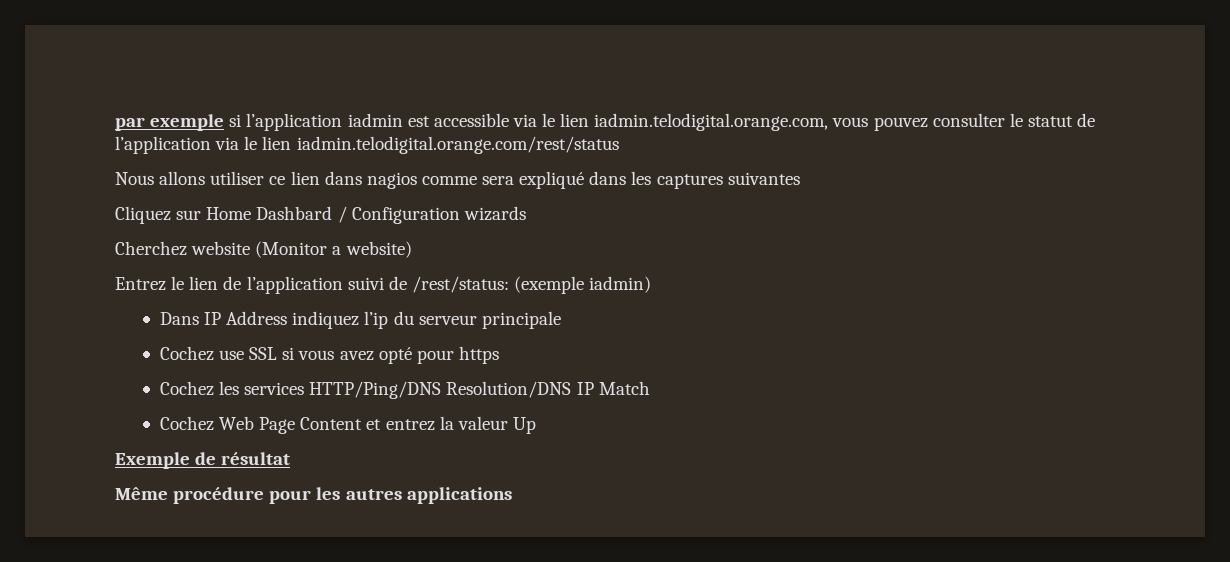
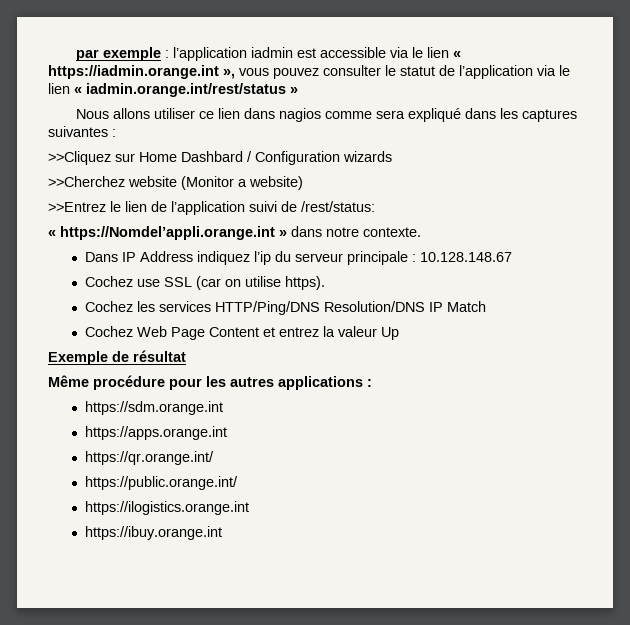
[229,114,242,127] si -> [164,50,169,58] :
[594,113,829,131] iadmin.telodigital.orange.com, -> [452,51,461,58] [48,65,235,79] « https://iadmin.orange.int »,
[296,136,619,154] iadmin.telodigital.orange.com/rest/status -> [74,83,298,97] « iadmin.orange.int/rest/status »
[115,206,171,224] // Cliquez -> [112,129,116,137] [48,151,111,165] : // >>Cliquez
[115,241,187,256] Cherchez -> [48,176,125,187] >>Cherchez
[115,277,166,291] Entrez -> [48,202,106,212] >>Entrez
[514,276,652,294] (exemple iadmin) -> [48,226,421,240] // « https://Nomdel’appli.orange.int » dans notre contexte.
(561, 320) none -> [411,252,512,262] : 10.128.148.67
[282,346,500,364] si vous avez opté pour https -> [195,276,325,290] (car on utilise https).
(512, 495) none -> [367,379,372,387] [84,401,223,415] [84,426,227,440] [84,451,214,465] [84,476,238,490] [84,501,249,515] [84,526,222,540] : // https://sdm.orange.int // https://apps.orange.int // https://qr.orange.int/ // https://public.orange.int/ // https://ilogistics.orange.int // https://ibuy.orange.int

